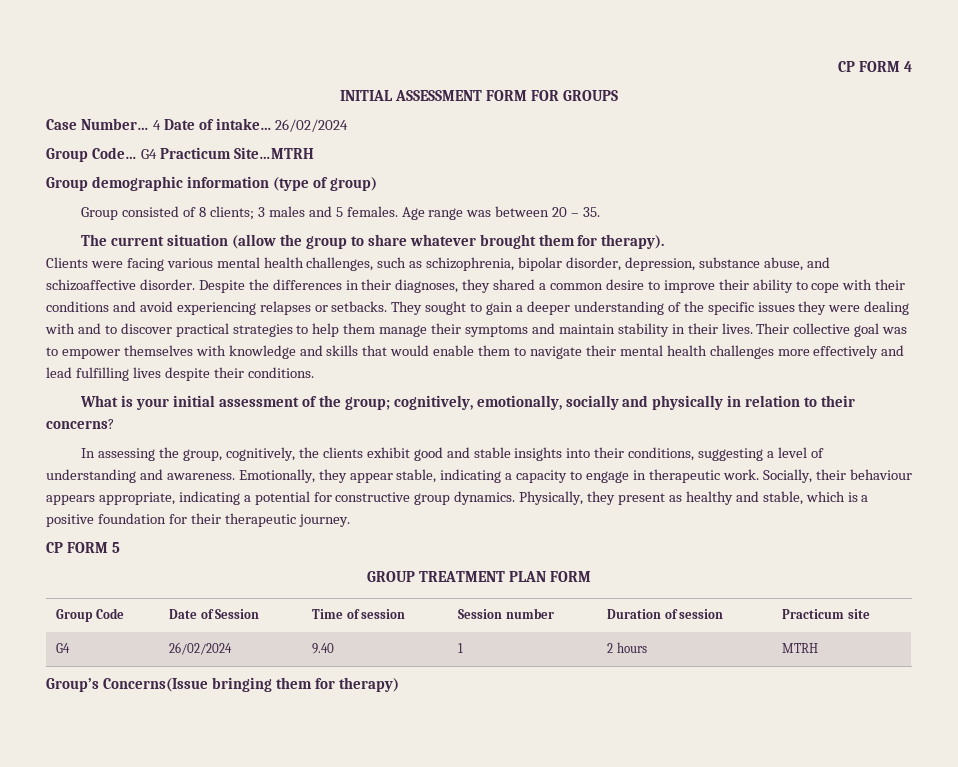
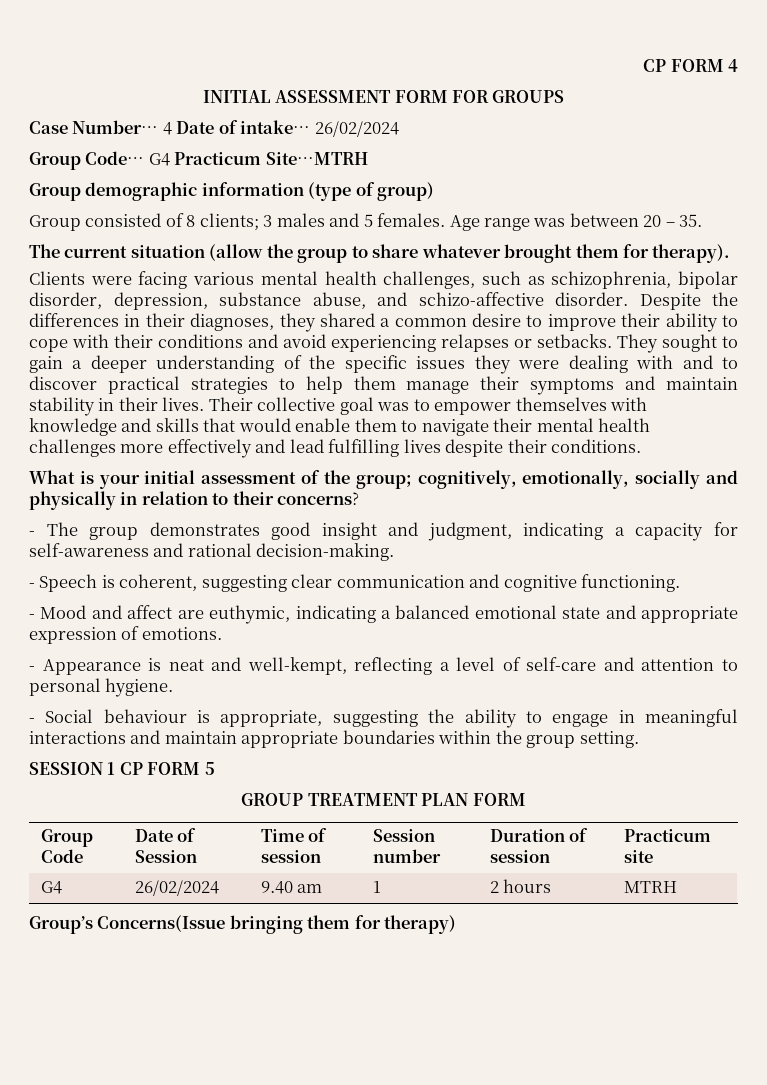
[46,279,136,291] schizoaffective -> [418,292,544,306] schizo-affective
[81,447,824,461] [46,469,912,483] [46,491,869,505] [46,513,350,527] In assessing the group, cognitively, the clients exhibit good and stable insights into their conditions, suggesting a level of understanding and awareness. Emotionally, they appear stable, indicating a capacity to engage in therapeutic work. Socially, their behaviour appears appropriate, indicating a potential for constructive group dynamics. Physically, they present as healthy and stable, which is a positive foundation for their therapeutic journey. // -> [29,522,738,541] [29,543,395,561] [29,574,681,592] [29,605,738,624] [29,626,222,644] [29,657,739,675] [29,678,174,697] [29,709,739,728] [29,730,639,748] [29,762,116,775] - The group demonstrates good insight and judgment, indicating a capacity for self-awareness and rational decision-making. // - Speech is coherent, suggesting clear communication and cognitive functioning. // - Mood and affect are euthymic, indicating a balanced emotional state and appropriate expression of emotions. // - Appearance is neat and well-kempt, reflecting a level of self-care and attention to personal hygiene. // - Social behaviour is appropriate, suggesting the ability to engage in meaningful interactions and maintain appropriate boundaries within the group setting. // SESSION 1
(335, 648) none -> [297,884,323,893] am

